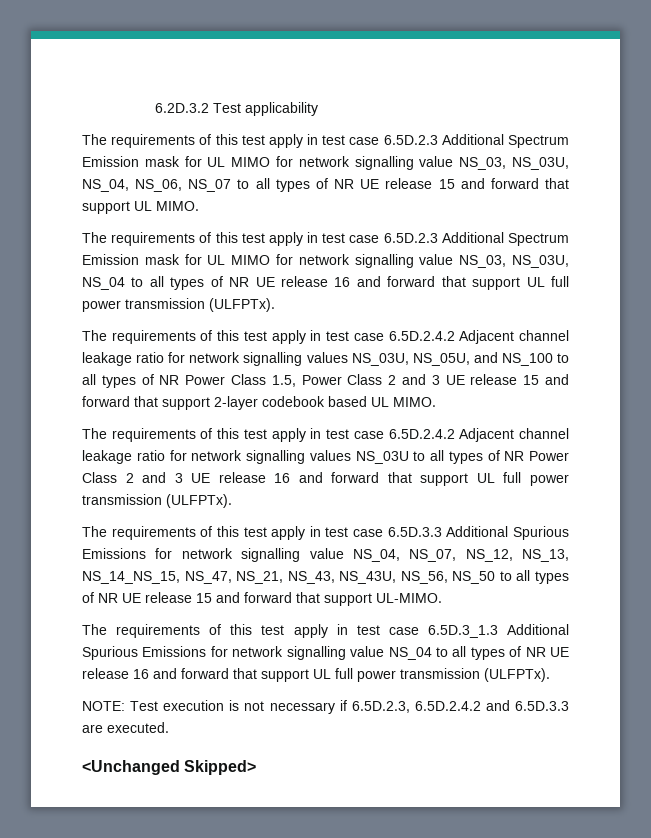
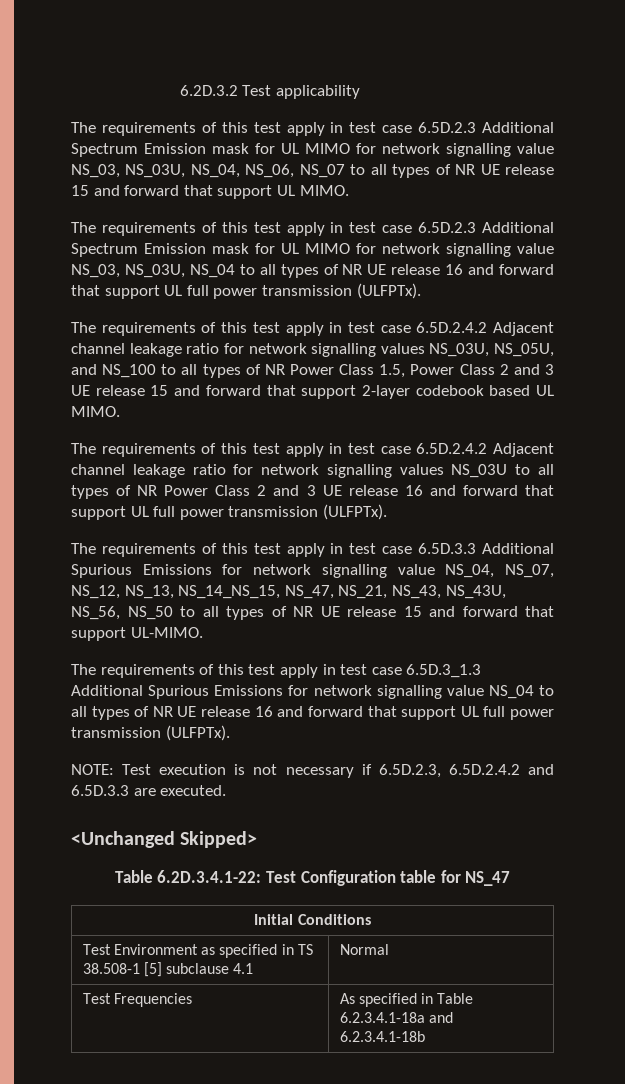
(257, 767) none -> [114,870,511,886] [254,914,371,925] [82,944,313,958] [82,962,254,977] [339,944,389,955] [82,993,193,1007] [339,993,474,1007] [339,1012,454,1023] [339,1031,425,1042] // Table 6.2D.3.4.1-22: Test Configuration table for NS_47 // Initial Conditions // Test Environment as specified in TS 38.508-1 [5] subclause 4.1 | Normal // Test Frequencies | As specified in Table 6.2.3.4.1-18a and 6.2.3.4.1-18b

